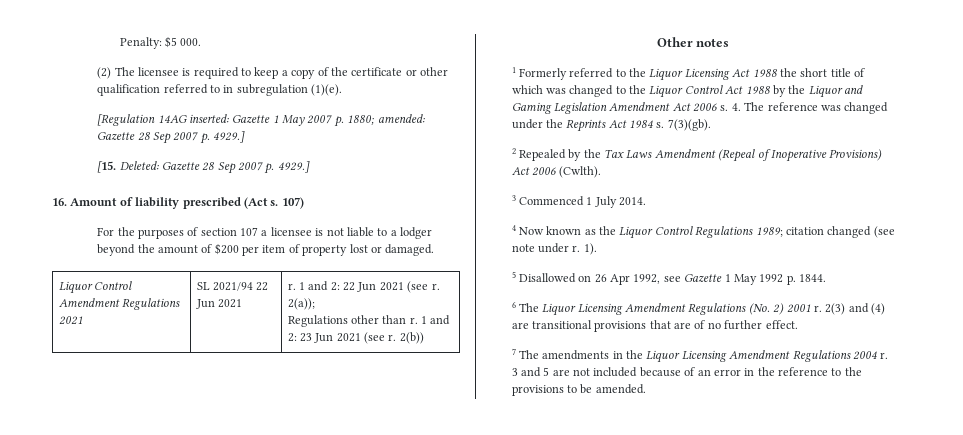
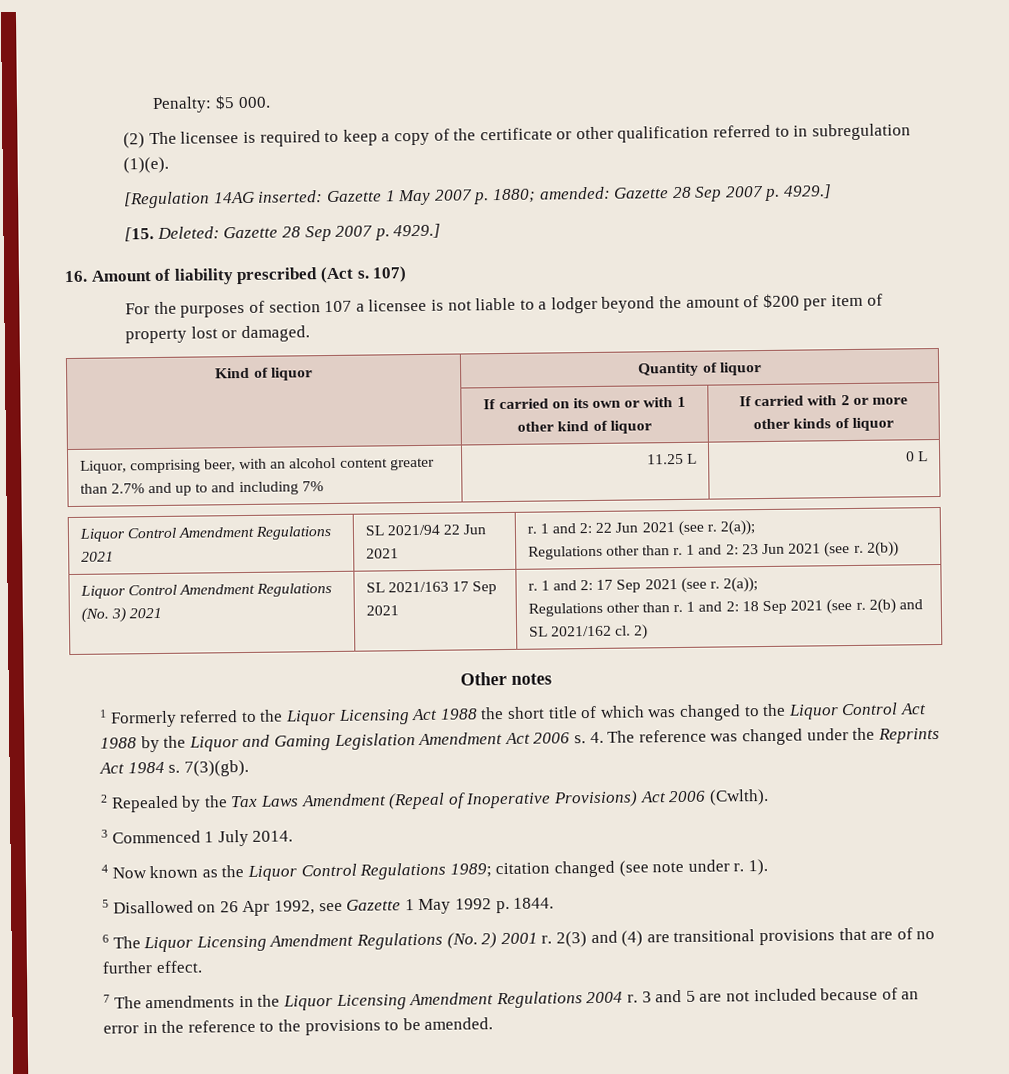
(435, 250) none -> [215,367,313,381] [638,362,762,377] [483,396,686,410] [517,420,652,434] [739,395,908,407] [753,417,894,431] [79,457,435,474] [79,481,324,496] [647,453,698,465] [906,451,929,462] // Kind of liquor | Quantity of liquor // | If carried on its own or with 1 other kind of liquor | If carried with 2 or more other kinds of liquor // Liquor, comprising beer, with an alcohol content greater than 2.7% and up to and including 7% | 11.25 L | 0 L
(424, 338) none -> [79,582,333,599] [80,607,162,623] [365,581,498,595] [365,605,399,616] [527,577,759,593] [527,598,923,617] [528,624,649,640] // Liquor Control Amendment Regulations (No. 3) 2021 | SL 2021/163 17 Sep 2021 | r. 1 and 2: 17 Sep 2021 (see r. 2(a)); // Regulations other than r. 1 and 2: 18 Sep 2021 (see r. 2(b) and SL 2021/162 cl. 2)

